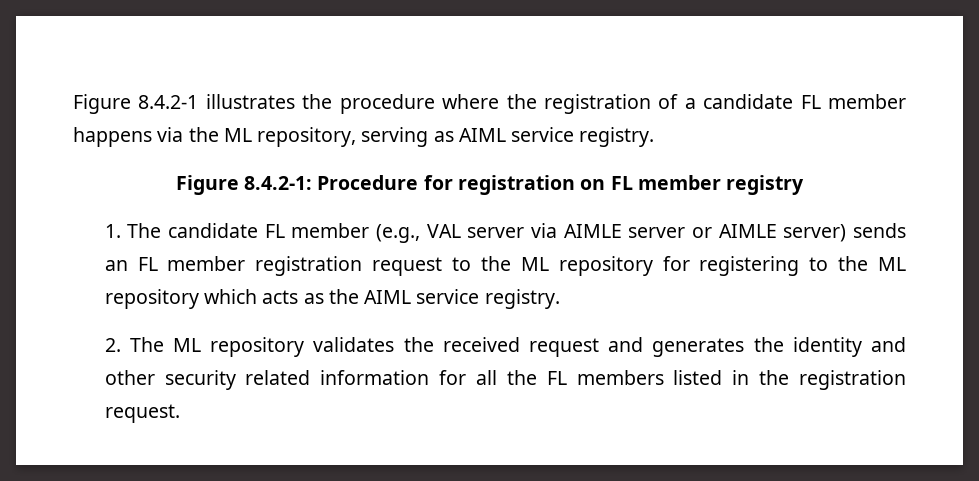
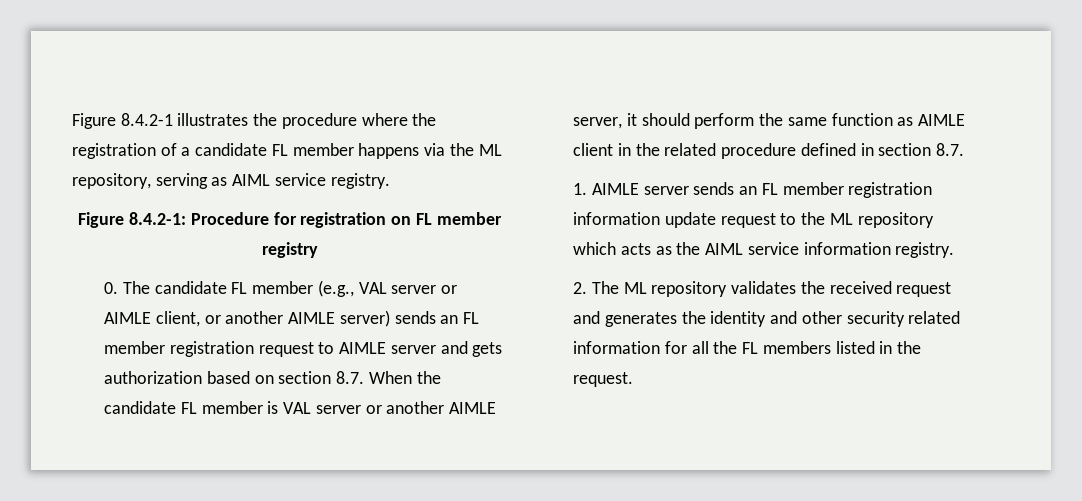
[104,224,121,238] 1. -> [104,282,119,294] 0.
[531,223,713,238] via AIMLE server or -> [441,285,458,294] [104,311,284,327] or AIMLE client, or another
[480,256,800,276] the ML repository for registering -> [339,341,503,357] [104,371,441,384] [104,401,497,414] [573,113,966,129] [573,143,965,159] [573,182,933,198] [573,212,776,228] AIMLE server and gets authorization based on section 8.7. When the candidate FL member is VAL server or another AIMLE server, it should perform the same function as AIMLE client in the related procedure defined in section 8.7. // 1. AIMLE server sends an FL member registration information update request
(480, 296) none -> [803,242,891,255] information
[799,370,906,390] registration -> (922, 347) none

